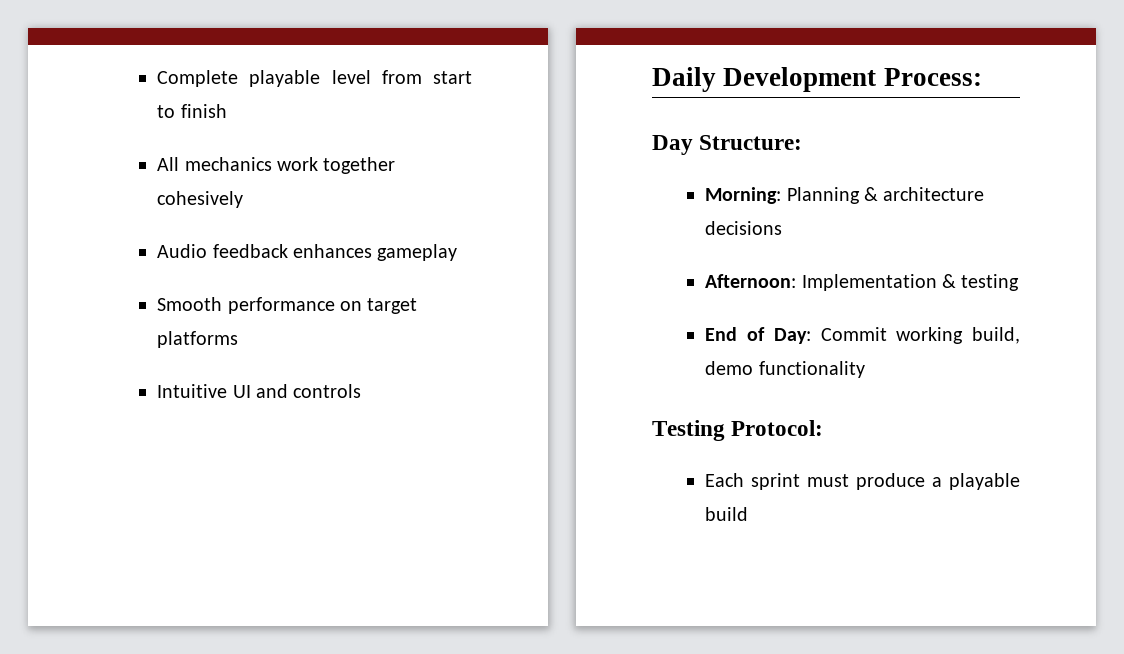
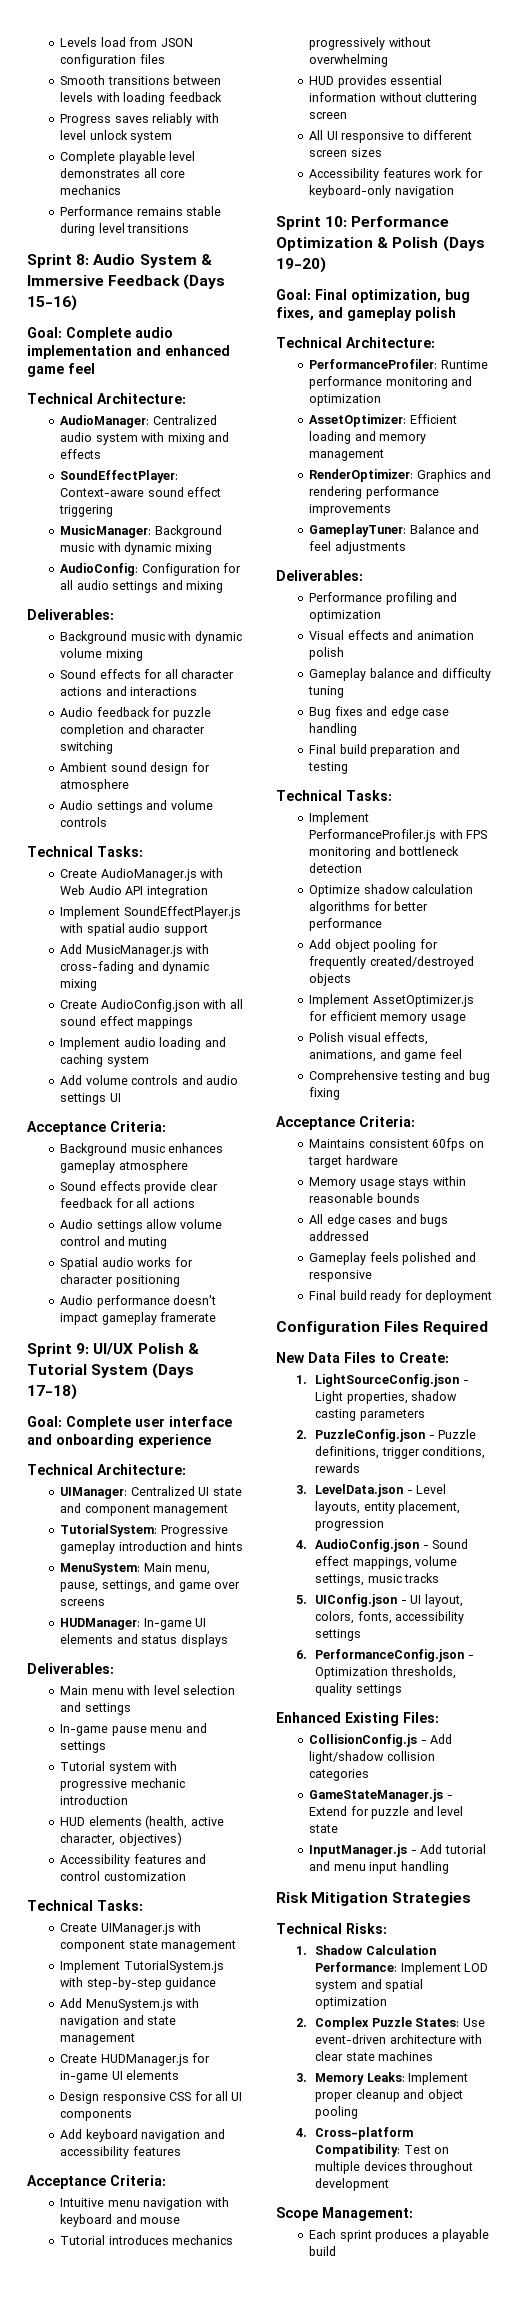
[157,70,472,87] [157,104,227,118] [157,157,396,174] [157,191,244,208] [157,244,458,261] [157,297,418,314] [157,331,239,348] [157,384,362,398] [652,67,982,92] [652,135,803,155] [705,187,985,204] [705,221,783,235] [705,274,1020,291] [705,327,1020,344] [705,361,865,378] [652,420,824,441] Complete playable level from start to finish // All mechanics work together cohesively // Audio feedback enhances gameplay // Smooth performance on target platforms // Intuitive UI and controls // Daily Development Process: // Day Structure: // Morning: Planning & architecture decisions // Afternoon: Implementation & testing // End of Day: Commit working build, demo functionality // Testing Protocol: -> [60,37,193,47] [60,54,165,67] [60,75,222,85] [60,92,222,105] [60,113,219,126] [60,130,173,143] [60,151,196,164] [60,168,186,178] [60,185,122,195] [60,206,222,216] [60,223,190,236] [27,254,212,268] [27,274,226,290] [27,295,77,311] [27,327,173,341] [27,345,230,359] [27,363,95,377] [27,393,186,404] [60,415,217,428] [60,432,229,445] [60,449,102,459] [60,470,179,483] [60,487,222,497] [59,505,114,517] [60,525,222,538] [60,542,212,555] [60,563,242,576] [60,580,223,593] [27,609,114,620] [60,631,242,644] [60,648,143,661] [60,669,234,679] [60,686,198,696] [60,707,211,720] [60,724,206,737] [60,741,114,754] [60,762,210,775] [60,779,130,792] [60,800,213,813] [60,817,108,827] [27,846,143,857] [60,868,224,881] [60,885,208,898] [60,906,241,919] [60,923,208,936] [60,944,210,957] [60,961,210,974] [60,979,98,991] [60,999,243,1012] [60,1016,194,1029] [60,1037,226,1050] [60,1054,149,1067] [60,1075,238,1085] [60,1093,121,1105] [27,1121,166,1135] [60,1143,224,1156] [60,1160,188,1173] [60,1181,218,1194] [60,1198,195,1208] [60,1219,222,1232] [60,1236,168,1249] [60,1257,193,1270] [60,1274,180,1287] [60,1295,217,1308] [60,1312,217,1325] [27,1343,199,1357] [27,1363,195,1379] [27,1384,77,1400] [27,1416,232,1430] [27,1434,211,1448] [27,1464,186,1475] [60,1486,242,1499] [60,1503,229,1516] [60,1524,228,1537] [60,1541,243,1554] [60,1563,211,1575] [60,1579,240,1592] [60,1599,106,1606] [60,1618,207,1630] [60,1634,228,1647] [27,1663,114,1674] [60,1685,235,1695] [60,1702,131,1715] [60,1723,207,1736] [60,1741,107,1753] [60,1761,178,1774] [60,1778,185,1791] [60,1795,129,1805] [60,1815,224,1829] [60,1832,182,1846] [60,1854,207,1867] [60,1871,186,1881] [27,1900,143,1911] [60,1922,202,1935] [60,1940,237,1952] [60,1960,224,1973] [60,1977,217,1990] [60,1998,200,2011] [60,2015,177,2028] [60,2033,136,2045] [60,2053,211,2066] [60,2070,180,2083] [60,2091,243,2104] [60,2109,133,2121] [60,2129,225,2142] [60,2146,181,2159] [27,2175,166,2189] [60,2197,229,2210] [60,2214,181,2227] [60,2235,234,2245] [309,37,431,50] [309,54,389,67] [309,75,443,88] [309,92,478,105] [309,112,348,119] [309,130,472,143] [309,148,382,157] [309,168,483,181] [309,185,454,198] [276,216,450,230] [276,236,485,252] [276,257,326,273] [276,289,470,303] [276,307,456,321] [276,337,435,348] [309,359,488,369] [309,376,473,389] [309,394,382,406] [309,414,457,427] [309,431,427,444] [309,449,385,461] [309,469,492,482] [309,486,439,499] [309,504,392,516] [309,524,480,537] [309,541,406,554] [276,570,363,581] [309,592,458,605] [309,610,382,622] [309,630,474,640] [309,647,345,660] [309,668,491,681] [308,686,345,698] [309,706,449,719] [309,723,358,736] [309,744,460,757] [308,762,349,774] [276,790,392,801] [309,812,370,825] [309,829,488,842] [309,846,460,859] [309,863,363,873] [309,884,474,897] [309,901,429,914] [309,918,383,931] [309,939,438,952] [309,956,474,969] [309,973,352,986] [309,994,474,1007] [309,1011,466,1024] [309,1032,429,1045] [309,1049,462,1062] [309,1070,490,1083] [309,1087,341,1100] [276,1116,415,1130] [309,1138,484,1151] [308,1155,398,1168] [309,1176,466,1189] [309,1193,420,1203] [309,1214,448,1227] [309,1231,370,1241] [309,1252,476,1265] [309,1270,373,1282] [309,1290,492,1303] [276,1321,489,1335] [276,1352,449,1363] [295,1374,469,1387] [315,1391,458,1404] [315,1409,425,1421] [295,1429,477,1442] [315,1446,486,1459] [315,1463,361,1473] [295,1484,447,1497] [315,1501,461,1514] [315,1519,385,1531] [295,1539,469,1552] [315,1556,458,1569] [315,1573,440,1586] [295,1594,463,1607] [315,1611,465,1624] [315,1629,362,1641] [295,1649,474,1662] [315,1666,456,1679] [315,1683,402,1696] [276,1712,439,1726] [309,1734,453,1747] [309,1751,435,1764] [309,1769,370,1781] [309,1789,453,1802] [309,1806,463,1819] [309,1824,339,1833] [309,1844,486,1857] [309,1861,449,1874] [276,1892,472,1906] [276,1923,387,1934] [295,1945,436,1955] [315,1962,489,1975] [315,1979,424,1992] [315,1997,388,2009] [295,2017,485,2030] [315,2034,483,2044] [315,2051,434,2061] [295,2072,469,2085] [315,2089,463,2102] [315,2106,359,2119] [295,2127,414,2140] [315,2144,450,2157] [315,2161,474,2174] [315,2178,390,2191] [276,2207,413,2221] Levels load from JSON configuration files // Smooth transitions between levels with loading feedback // Progress saves reliably with level unlock system // Complete playable level demonstrates all core mechanics // Performance remains stable during level transitions // Sprint 8: Audio System & Immersive Feedback (Days 15-16) // Goal: Complete audio implementation and enhanced game feel // Technical Architecture: // AudioManager: Centralized audio system with mixing and effects // SoundEffectPlayer: Context-aware sound effect triggering // MusicManager: Background music with dynamic mixing // AudioConfig: Configuration for all audio settings and mixing // Deliverables: // Background music with dynamic volume mixing // Sound effects for all character actions and interactions // Audio feedback for puzzle completion and character switching // Ambient sound design for atmosphere // Audio settings and volume controls // Technical Tasks: // Create AudioManager.js with Web Audio API integration // Implement SoundEffectPlayer.js with spatial audio support // Add MusicManager.js with cross-fading and dynamic mixing // Create AudioConfig.json with all sound effect mappings // Implement audio loading and caching system // Add volume controls and audio settings UI // Acceptance Criteria: // Background music enhances gameplay atmosphere // Sound effects provide clear feedback for all actions // Audio settings allow volume control and muting // Spatial audio works for character positioning // Audio performance doesn't impact gameplay framerate // Sprint 9: UI/UX Polish & Tutorial System (Days 17-18) // Goal: Complete user interface and onboarding experience // Technical Architecture: // UIManager: Centralized UI state and component management // TutorialSystem: Progressive gameplay introduction and hints // MenuSystem: Main menu, pause, settings, and game over screens // HUDManager: In-game UI elements and status displays // Deliverables: // Main menu with level selection and settings // In-game pause menu and settings // Tutorial system with progressive mechanic introduction // HUD elements (health, active character, objectives) // Accessibility features and control customization // Technical Tasks: // Create UIManager.js with component state management // Implement TutorialSystem.js with step-by-step guidance // Add MenuSystem.js with navigation and state management // Create HUDManager.js for in-game UI elements // Design responsive CSS for all UI components // Add keyboard navigation and accessibility features // Acceptance Criteria: // Intuitive menu navigation with keyboard and mouse // Tutorial introduces mechanics progressively without overwhelming // HUD provides essential information without cluttering screen // All UI responsive to different screen sizes // Accessibility features work for keyboard-only navigation // Sprint 10: Performance Optimization & Polish (Days 19-20) // Goal: Final optimization, bug fixes, and gameplay polish // Technical Architecture: // PerformanceProfiler: Runtime performance monitoring and optimization // AssetOptimizer: Efficient loading and memory management // RenderOptimizer: Graphics and rendering performance improvements // GameplayTuner: Balance and feel adjustments // Deliverables: // Performance profiling and optimization // Visual effects and animation polish // Gameplay balance and difficulty tuning // Bug fixes and edge case handling // Final build preparation and testing // Technical Tasks: // Implement PerformanceProfiler.js with FPS monitoring and bottleneck detection // Optimize shadow calculation algorithms for better performance // Add object pooling for frequently created/destroyed objects // Implement AssetOptimizer.js for efficient memory usage // Polish visual effects, animations, and game feel // Comprehensive testing and bug fixing // Acceptance Criteria: // Maintains consistent 60fps on target hardware // Memory usage stays within reasonable bounds // All edge cases and bugs addressed // Gameplay feels polished and responsive // Final build ready for deployment // Configuration Files Required // New Data Files to Create: // 1. LightSourceConfig.json - Light properties, shadow casting parameters // 2. PuzzleConfig.json - Puzzle definitions, trigger conditions, rewards // 3. LevelData.json - Level layouts, entity placement, progression // 4. AudioConfig.json - Sound effect mappings, volume settings, music tracks // 5. UIConfig.json - UI layout, colors, fonts, accessibility settings // 6. PerformanceConfig.json - Optimization thresholds, quality settings // Enhanced Existing Files: // CollisionConfig.js - Add light/shadow collision categories // GameStateManager.js - Extend for puzzle and level state // InputManager.js - Add tutorial and menu input handling // Risk Mitigation Strategies // Technical Risks: // 1. Shadow Calculation Performance: Implement LOD system and spatial optimization // 2. Complex Puzzle States: Use event-driven architecture with clear state machines // 3. Memory Leaks: Implement proper cleanup and object pooling // 4. Cross-platform Compatibility: Test on multiple devices throughout development // Scope Management:
[807,473,926,490] must produce -> [375,2229,429,2242] produces

